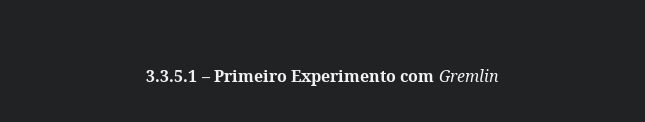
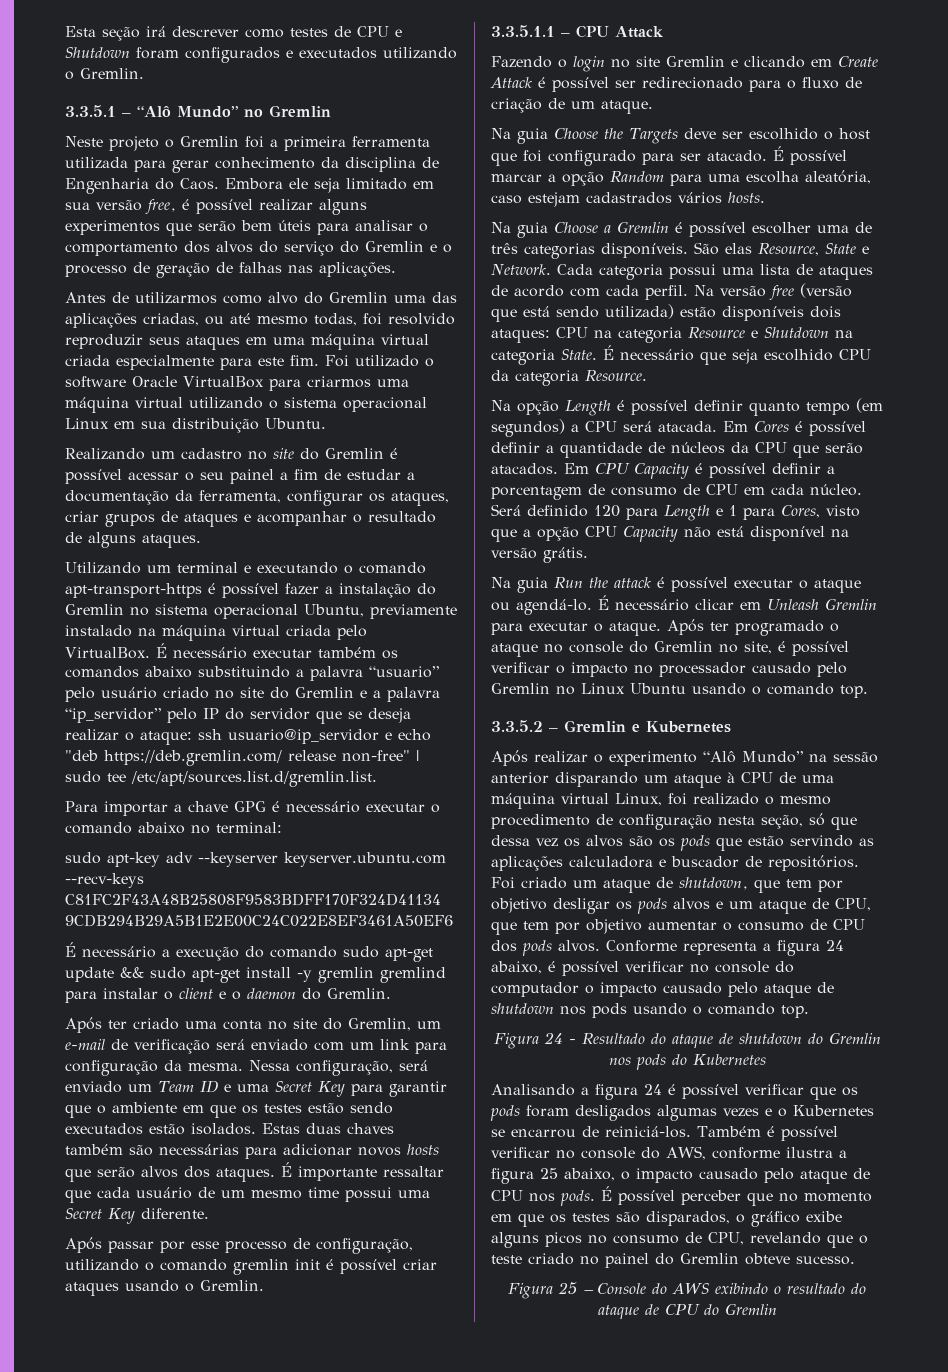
[146,70,435,86] 3.3.5.1 – Primeiro Experimento com -> [65,26,402,41] [65,47,457,63] [65,68,144,80] [65,105,331,118] [65,136,430,151] [65,157,439,173] [65,178,434,194] [65,199,367,215] [65,220,428,236] [65,241,452,256] [65,262,396,278] [65,292,457,304] [65,313,455,328] [65,334,429,350] [65,355,434,370] [65,376,409,391] [65,397,427,413] [65,418,326,433] [65,448,398,460] [65,469,415,484] [65,490,449,506] [65,511,436,527] [65,532,201,548] [65,562,426,574] [65,583,436,598] [65,604,457,619] [65,625,367,641] [65,643,398,659] [65,666,439,681] [65,687,440,702] [65,708,411,724] [65,729,431,745] [65,750,419,766] [65,771,377,787] [65,801,440,816] [65,822,282,834] [65,852,446,867] [65,873,144,888] [65,893,441,906] [65,914,453,927] [65,942,433,962] [65,967,446,983] [65,988,391,1003] [65,1017,441,1033] [65,1039,447,1054] [65,1060,428,1076] [65,1080,447,1097] [65,1102,393,1118] [65,1123,394,1135] [65,1144,439,1159] [65,1162,444,1182] [65,1187,430,1203] [65,1208,209,1224] [65,1237,413,1254] [65,1259,437,1275] [65,1280,264,1296] [491,25,663,38] [491,56,878,72] [490,77,862,92] [491,98,653,114] [491,128,870,144] [491,146,847,166] [491,170,871,186] [491,192,765,207] [491,221,872,238] [491,242,869,259] [491,264,873,280] [491,283,852,300] [491,304,841,322] [491,327,853,343] [491,345,871,365] [491,370,647,386] [491,398,883,416] [491,419,866,437] [491,442,863,458] [491,463,835,479] [491,484,862,500] [491,504,860,521] [491,526,849,542] [491,547,588,563] [491,577,861,593] [491,595,877,615] [491,619,839,636] [491,641,849,657] [491,662,847,677] [491,683,868,698] [491,720,731,733] [491,750,878,766] [491,772,834,788] [491,793,831,809] [491,813,857,830] [491,835,874,851] [491,855,859,871] [491,877,843,893] [491,898,871,914] [491,919,865,935] [491,940,844,956] [491,961,794,976] [491,982,834,998] [491,1003,809,1018] [493,1032,881,1049] [608,1054,766,1070] [491,1084,858,1100] [490,1105,874,1121] [491,1126,838,1141] [491,1146,847,1160] [491,1168,870,1184] [491,1186,872,1206] [491,1211,842,1227] [491,1232,868,1248] [491,1253,855,1268] [508,1282,866,1299] [597,1304,719,1319] Esta seção irá descrever como testes de CPU e Shutdown foram configurados e executados utilizando o Gremlin. // 3.3.5.1 – “Alô Mundo” no Gremlin // Neste projeto o Gremlin foi a primeira ferramenta utilizada para gerar conhecimento da disciplina de Engenharia do Caos. Embora ele seja limitado em sua versão free, é possível realizar alguns experimentos que serão bem úteis para analisar o comportamento dos alvos do serviço do Gremlin e o processo de geração de falhas nas aplicações. // Antes de utilizarmos como alvo do Gremlin uma das aplicações criadas, ou até mesmo todas, foi resolvido reproduzir seus ataques em uma máquina virtual criada especialmente para este fim. Foi utilizado o software Oracle VirtualBox para criarmos uma máquina virtual utilizando o sistema operacional Linux em sua distribuição Ubuntu. // Realizando um cadastro no site do Gremlin é possível acessar o seu painel a fim de estudar a documentação da ferramenta, configurar os ataques, criar grupos de ataques e acompanhar o resultado de alguns ataques. // Utilizando um terminal e executando o comando apt-transport-https é possível fazer a instalação do Gremlin no sistema operacional Ubuntu, previamente instalado na máquina virtual criada pelo VirtualBox. É necessário executar também os comandos abaixo substituindo a palavra “usuario” pelo usuário criado no site do Gremlin e a palavra “ip_servidor” pelo IP do servidor que se deseja realizar o ataque: ssh usuario@ip_servidor e echo "deb https://deb.gremlin.com/ release non-free" | sudo tee /etc/apt/sources.list.d/gremlin.list. // Para importar a chave GPG é necessário executar o comando abaixo no terminal: // sudo apt-key adv --keyserver keyserver.ubuntu.com --recv-keys C81FC2F43A48B25808F9583BDFF170F324D41134 9CDB294B29A5B1E2E00C24C022E8EF3461A50EF6 // É necessário a execução do comando sudo apt-get update && sudo apt-get install -y gremlin gremlind para instalar o client e o daemon do Gremlin. // Após ter criado uma conta no site do Gremlin, um e-mail de verificação será enviado com um link para configuração da mesma. Nessa configuração, será enviado um Team ID e uma Secret Key para garantir que o ambiente em que os testes estão sendo executados estão isolados. Estas duas chaves também são necessárias para adicionar novos hosts que serão alvos dos ataques. É importante ressaltar que cada usuário de um mesmo time possui uma Secret Key diferente. // Após passar por esse processo de configuração, utilizando o comando gremlin init é possível criar ataques usando o Gremlin. // 3.3.5.1.1 – CPU Attack // Fazendo o login no site Gremlin e clicando em Create Attack é possível ser redirecionado para o fluxo de criação de um ataque. // Na guia Choose the Targets deve ser escolhido o host que foi configurado para ser atacado. É possível marcar a opção Random para uma escolha aleatória, caso estejam cadastrados vários hosts. // Na guia Choose a Gremlin é possível escolher uma de três categorias disponíveis. São elas Resource, State e Network. Cada categoria possui uma lista de ataques de acordo com cada perfil. Na versão free (versão que está sendo utilizada) estão disponíveis dois ataques: CPU na categoria Resource e Shutdown na categoria State. É necessário que seja escolhido CPU da categoria Resource. // Na opção Length é possível definir quanto tempo (em segundos) a CPU será atacada. Em Cores é possível definir a quantidade de núcleos da CPU que serão atacados. Em CPU Capacity é possível definir a porcentagem de consumo de CPU em cada núcleo. Será definido 120 para Length e 1 para Cores, visto que a opção CPU Capacity não está disponível na versão grátis. // Na guia Run the attack é possível executar o ataque ou agendá-lo. É necessário clicar em Unleash Gremlin para executar o ataque. Após ter programado o ataque no console do Gremlin no site, é possível verificar o impacto no processador causado pelo Gremlin no Linux Ubuntu usando o comando top. // 3.3.5.2 – Gremlin e Kubernetes // Após realizar o experimento “Alô Mundo” na sessão anterior disparando um ataque à CPU de uma máquina virtual Linux, foi realizado o mesmo procedimento de configuração nesta seção, só que dessa vez os alvos são os pods que estão servindo as aplicações calculadora e buscador de repositórios. Foi criado um ataque de shutdown, que tem por objetivo desligar os pods alvos e um ataque de CPU, que tem por objetivo aumentar o consumo de CPU dos pods alvos. Conforme representa a figura 24 abaixo, é possível verificar no console do computador o impacto causado pelo ataque de shutdown nos pods usando o comando top. // Figura 24 - Resultado do ataque de shutdown do Gremlin nos pods do Kubernetes // Analisando a figura 24 é possível verificar que os pods foram desligados algumas vezes e o Kubernetes se encarrou de reiniciá-los. Também é possível verificar no console do AWS, conforme ilustra a figura 25 abaixo, o impacto causado pelo ataque de CPU nos pods. É possível perceber que no momento em que os testes são disparados, o gráfico exibe alguns picos no consumo de CPU, revelando que o teste criado no painel do Gremlin obteve sucesso. // Figura 25 – Console do AWS exibindo o resultado do ataque de CPU do

